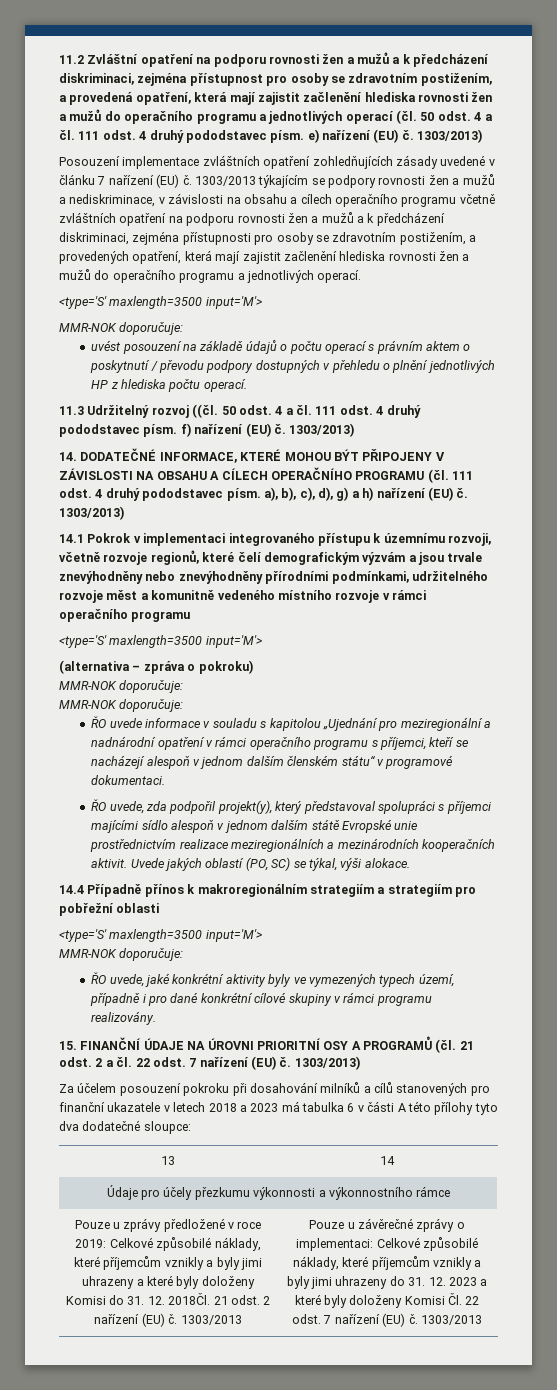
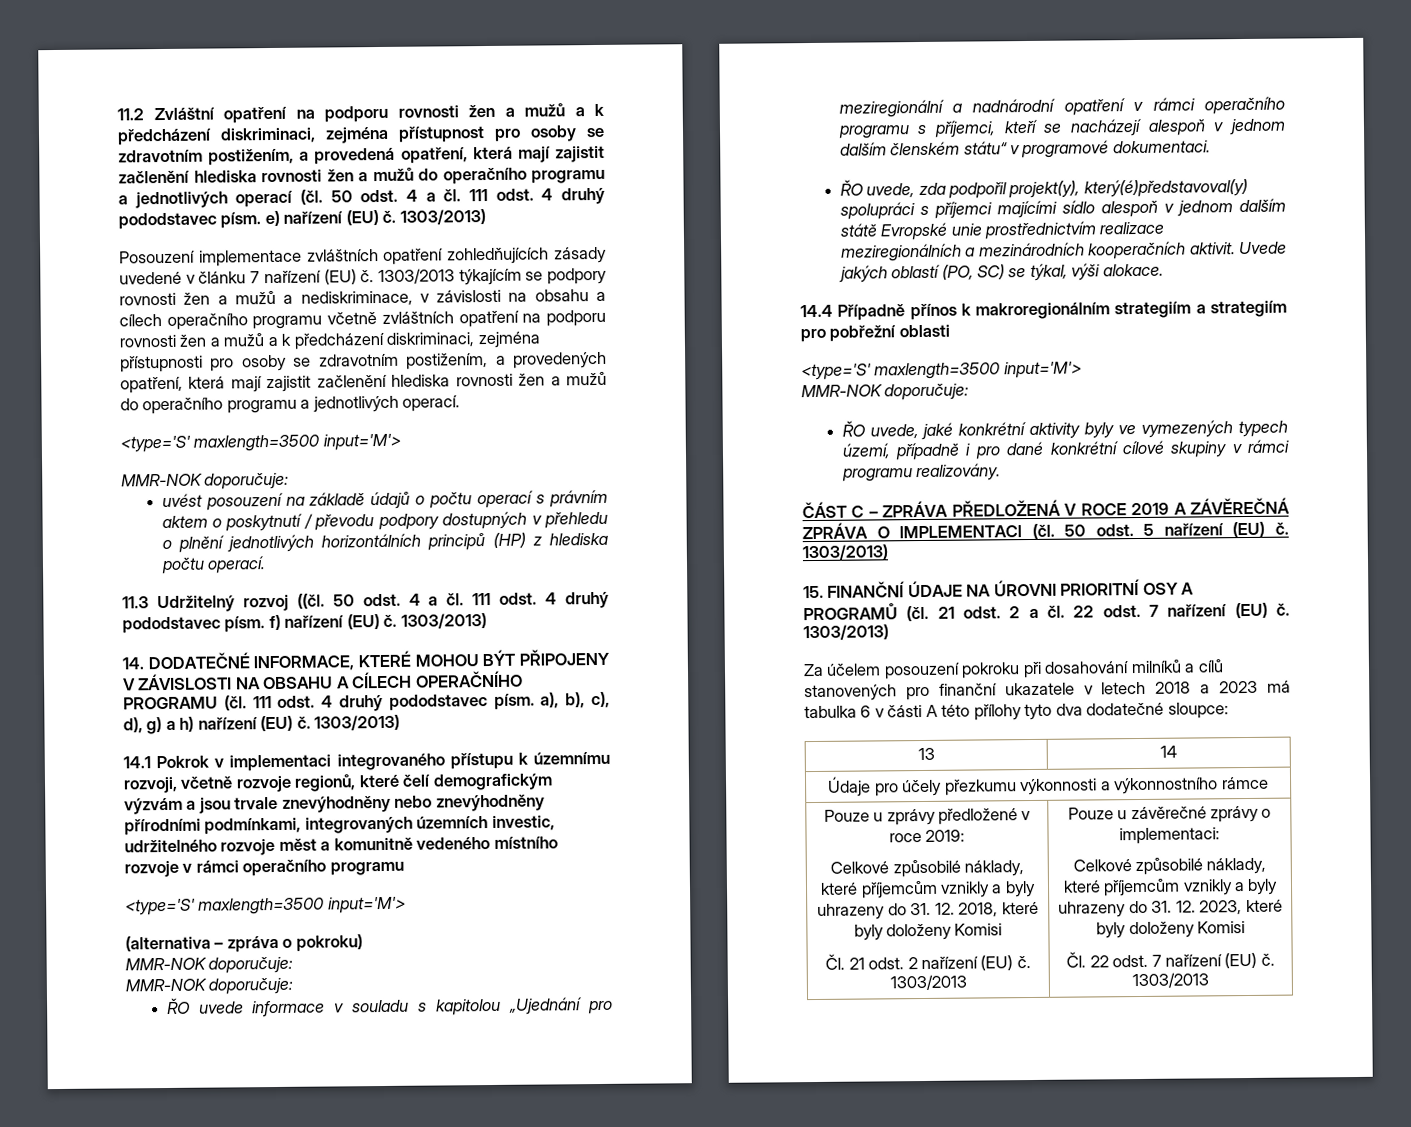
[91,380,109,389] HP -> [321,532,526,551] horizontálních principů (HP)
(409, 577) none -> [304,815,555,834] integrovaných územních investic,
[275,800,376,814] který představoval -> [1083,178,1248,198] který(é)představoval(y)
(157, 1018) none -> [802,497,1290,519] [802,521,1289,540] [802,544,888,561] // ČÁST C – ZPRÁVA PŘEDLOŽENÁ V ROCE 2019 A ZÁVĚREČNÁ ZPRÁVA O IMPLEMENTACI (čl. 50 odst. 5 nařízení (EU) č. 1303/2013)
[109,1237,261,1251] [74,1256,262,1270] [82,1275,255,1289] [65,1293,211,1305] Celkové způsobilé náklady, které příjemcům vznikly a byly jimi uhrazeny a které byly doloženy Komisi do 31. 12. 2018Čl. -> [830,859,1024,878] [820,880,1036,899] [817,901,1039,920] [853,923,1003,941] [825,953,846,970] // Celkové způsobilé náklady, které příjemcům vznikly a byly uhrazeny do 31. 12. 2018, které byly doloženy Komisi // Čl.
[376,1237,478,1251] [292,1256,482,1270] [286,1276,488,1289] [294,1294,445,1308] Celkové způsobilé náklady, které příjemcům vznikly a byly jimi uhrazeny do 31. 12. 2023 a které byly doloženy Komisi -> [1072,857,1267,876] [1062,878,1279,897] [1058,899,1283,918] [1096,921,1245,939] // Celkové způsobilé náklady, které příjemcům vznikly a byly uhrazeny do 31. 12. 2023, které byly doloženy Komisi //

